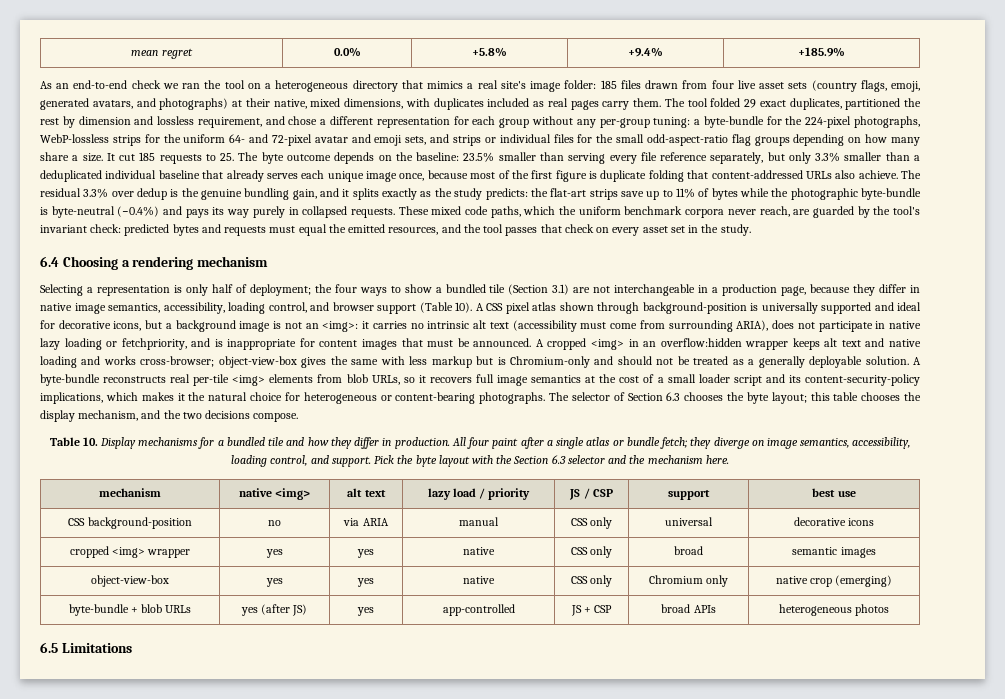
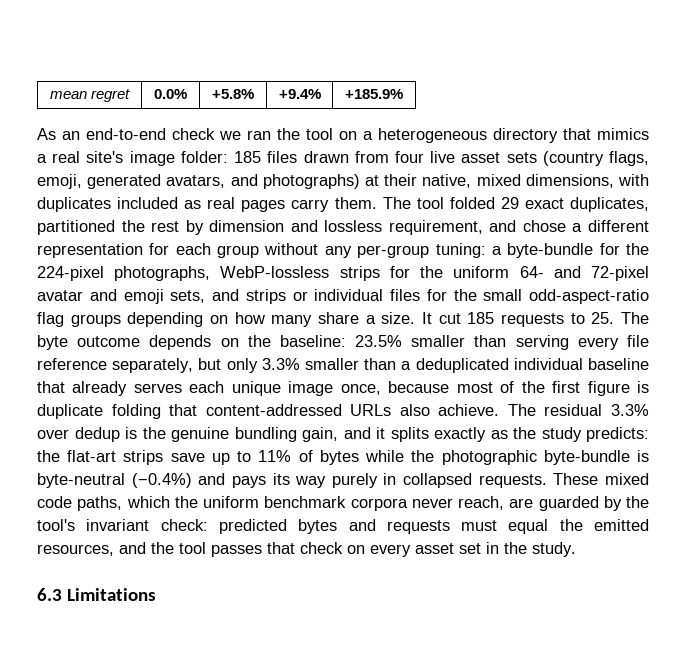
[40,256,269,270] [40,284,920,296] [40,302,921,314] [40,320,922,332] [40,338,921,350] [40,356,922,368] [40,374,921,386] [40,392,922,404] [40,410,299,422] [49,437,911,449] [231,455,729,467] [99,488,161,497] [238,488,311,500] [347,488,386,497] [427,488,531,500] [569,488,613,500] [668,490,710,500] [812,488,856,497] [68,517,192,529] [268,520,281,526] [343,518,389,526] [459,517,499,526] [570,517,613,529] [665,517,713,526] [793,517,875,526] [69,546,191,558] [265,549,283,558] [357,549,374,558] [463,547,495,555] [570,546,613,558] [674,546,703,555] [792,547,876,558] [91,575,169,587] [265,578,283,587] [357,578,374,587] [463,576,495,584] [570,575,613,587] [648,575,729,587] [775,575,893,587] [68,604,192,616] [240,604,308,616] [357,607,374,616] [442,604,515,616] [570,605,613,616] [661,604,716,613] [778,604,890,616] [40,642,58,653] 6.4 Choosing a rendering mechanism // Selecting a representation is only half of deployment; the four ways to show a bundled tile (Section 3.1) are not interchangeable in a production page, because they differ in native image semantics, accessibility, loading control, and browser support (Table 10). A CSS pixel atlas shown through background-position is universally supported and ideal for decorative icons, but a background image is not an <img>: it carries no intrinsic alt text (accessibility must come from surrounding ARIA), does not participate in native lazy loading or fetchpriority, and is inappropriate for content images that must be announced. A cropped <img> in an overflow:hidden wrapper keeps alt text and native loading and works cross-browser; object-view-box gives the same with less markup but is Chromium-only and should not be treated as a generally deployable solution. A byte-bundle reconstructs real per-tile <img> elements from blob URLs, so it recovers full image semantics at the cost of a small loader script and its content-security-policy implications, which makes it the natural choice for heterogeneous or content-bearing photographs. The selector of Section 6.3 chooses the byte layout; this table chooses the display mechanism, and the two decisions compose. // Table 10. Display mechanisms for a bundled tile and how they differ in production. All four paint after a single atlas or bundle fetch; they diverge on image semantics, accessibility, loading control, and support. Pick the byte layout with the Section 6.3 selector and the mechanism here. // mechanism | native <img> | alt text | lazy load / priority | JS / CSP | support | best use // CSS background-position | no | via ARIA | manual | CSS only | universal | decorative icons // cropped <img> wrapper | yes | yes | native | CSS only | broad | semantic images // object-view-box | yes | yes | native | CSS only | Chromium only | native crop (emerging) // byte-bundle + blob URLs | yes (after JS) | yes | app-controlled | JS + CSP | broad APIs | heterogeneous photos // 6.5 -> [37,588,62,601] 6.3

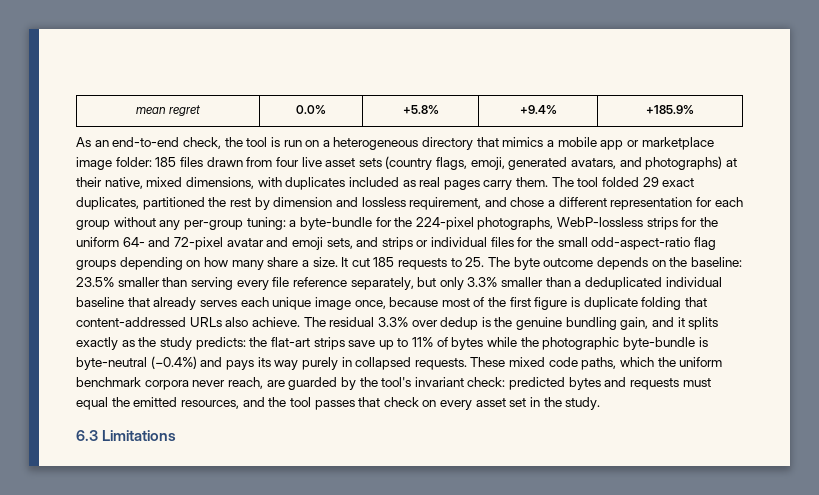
[172,128,333,140] check we ran the tool -> [182,137,302,149] check, the tool is run
[52,151,124,163] real site's -> [557,137,714,150] mobile app or marketplace

